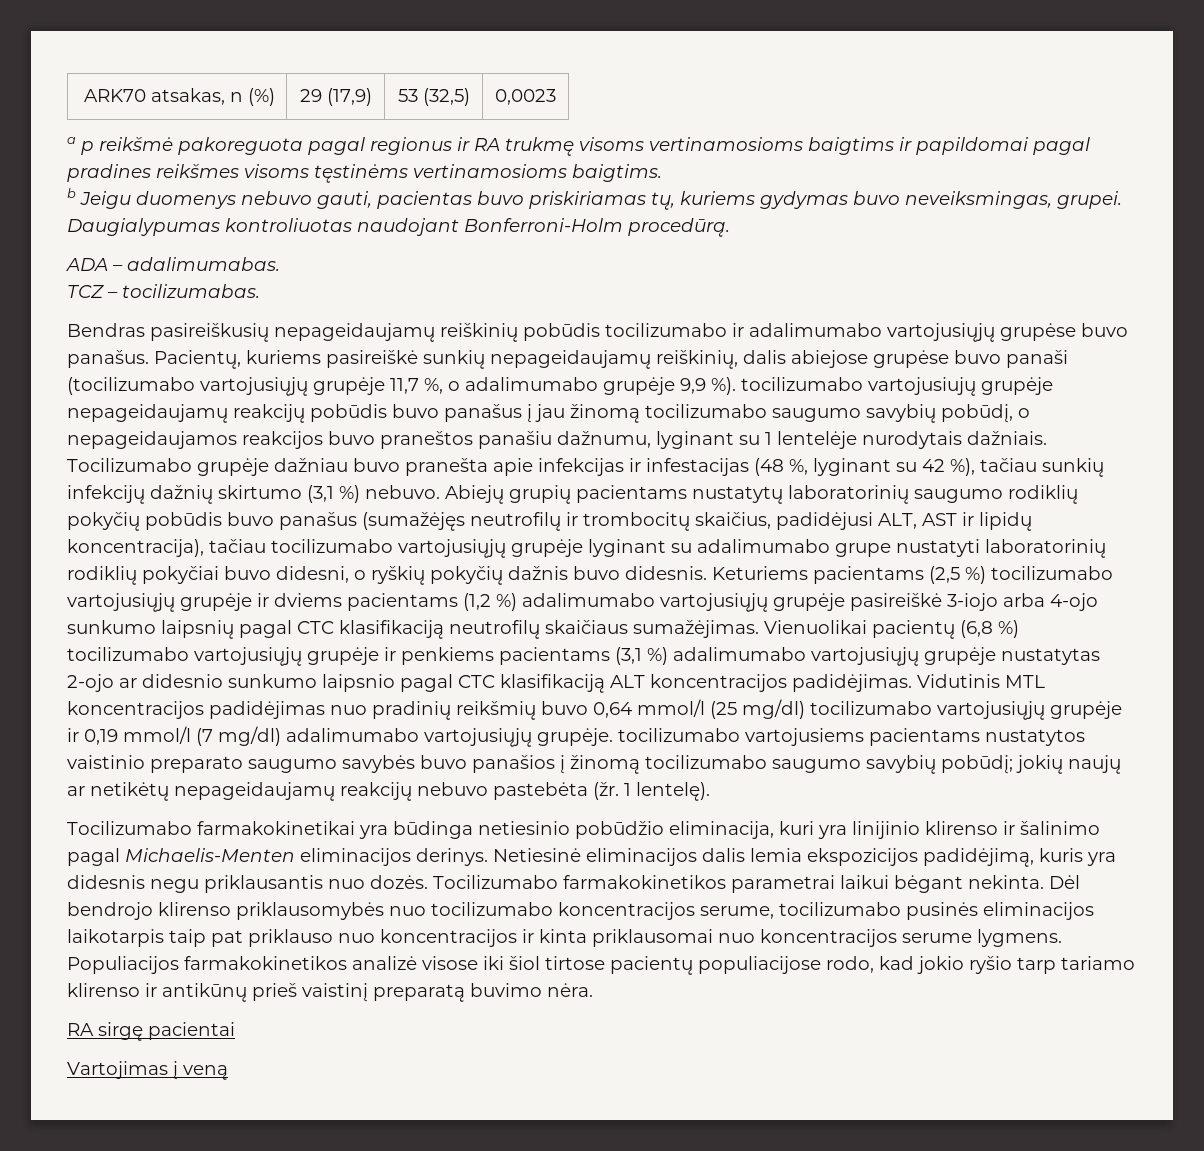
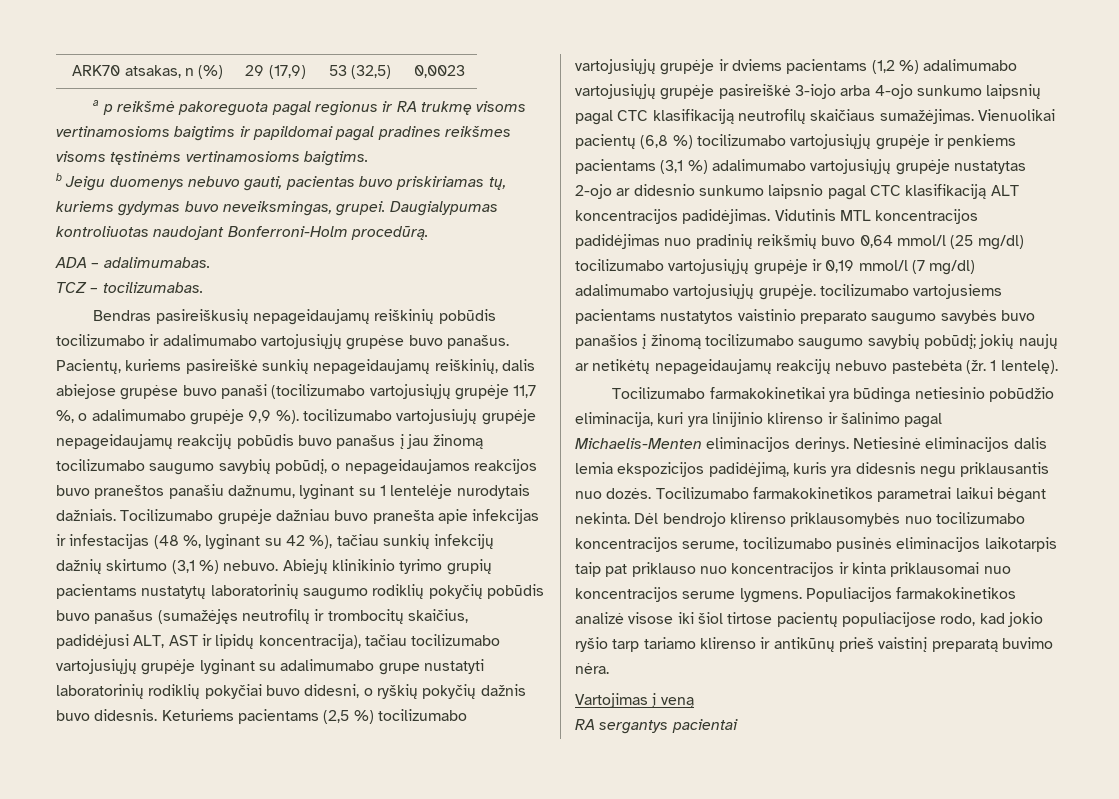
(504, 494) none -> [331,559,443,574] klinikinio tyrimo
[67,1022,235,1041] // RA sirgę pacientai -> (609, 668) none
(228, 1072) none -> [575,719,738,734] // RA sergantys pacientai

